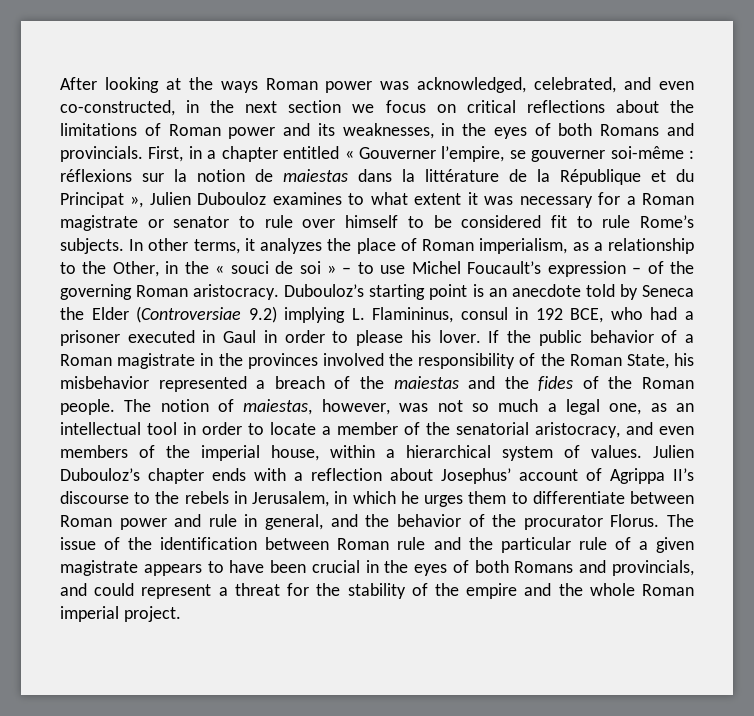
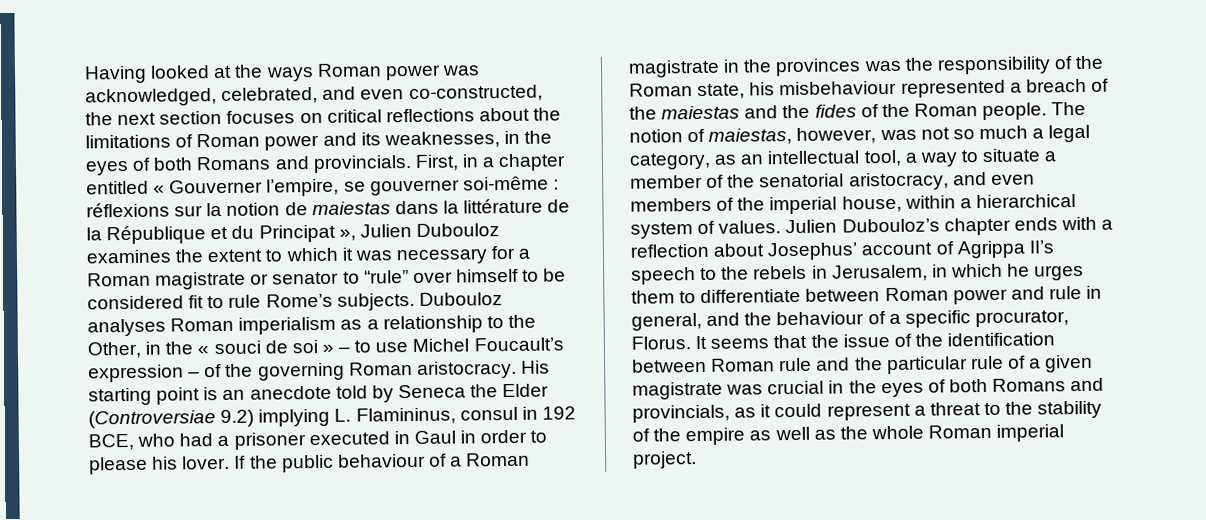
[60,77,159,93] After looking -> [84,65,211,84] Having looked
[186,100,200,113] in -> (543, 93) none
[352,100,426,113] we focus -> [226,110,296,124] focuses
[348,192,462,205] to what extent -> [175,247,338,263] the extent to which
[264,215,293,228] rule -> [363,270,409,284] “rule”
[129,238,568,254] In other terms, it analyzes the place of Roman imperialism, -> [418,292,503,306] [87,316,337,337] Dubouloz analyses Roman imperialism
[284,284,365,297] Dubouloz’s -> [520,360,550,374] His
[589,330,654,343] behavior -> [337,453,426,468] behaviour
[322,353,384,366] involved -> [863,60,902,72] was
[626,353,694,369] [60,376,149,389] State, his misbehavior -> [697,80,898,100] state, his misbehaviour
[609,403,642,415] one, -> [629,152,711,170] category,
[147,422,316,435] tool in order to locate -> [863,148,1041,167] tool, a way to situate
[60,491,129,504] discourse -> [631,267,696,285] speech
[396,514,695,530] behavior of the procurator Florus. The -> [776,310,1069,328] [631,334,839,350] behaviour of a specific procurator, Florus. It seems that the
[143,560,307,576] appears to have been -> [726,384,764,395] was
[60,583,87,596] and -> [734,404,772,418] as it
[287,583,310,596] for -> [983,402,1001,416] to
[524,583,552,596] and -> [749,426,836,441] as well as

